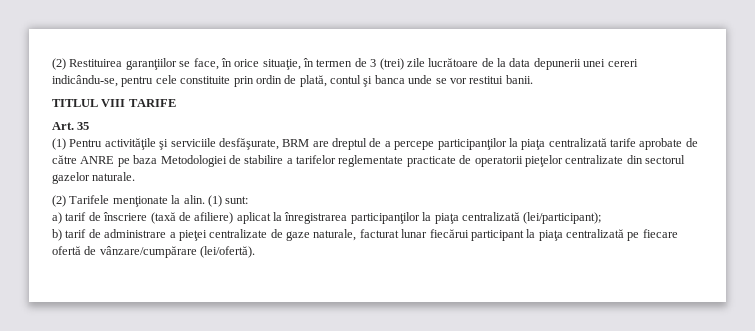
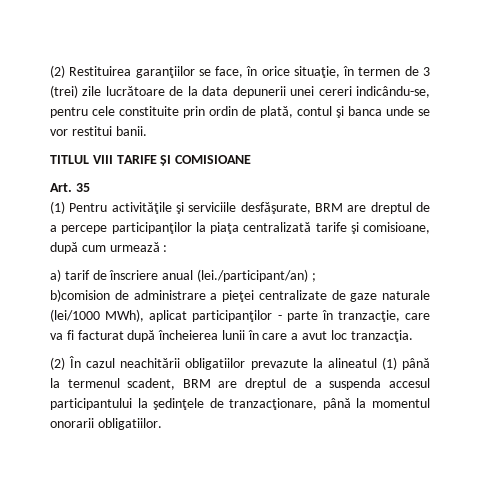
(176, 103) none -> [160,155,252,166] ȘI COMISIOANE
[639,138,698,150] [52,155,685,167] [52,172,136,184] [52,195,249,207] [52,212,602,224] [52,229,87,241] aprobate de către ANRE pe baza Metodologiei de stabilire a tarifelor reglementate practicate de operatorii pieţelor centralizate din sectorul gazelor naturale. // (2) Tarifele menţionate la alin. (1) sunt: // a) tarif de înscriere (taxă de afiliere) aplicat la înregistrarea participanţilor la piaţa centralizată (lei/participant); // b) tarif -> [350,222,430,234] [50,242,168,254] [50,269,316,282] [50,289,110,302] şi comisioane, după cum urmează : // a) tarif de înscriere anual (lei./participant/an) ; // b)comision
[313,229,678,241] [52,246,256,258] naturale, facturat lunar fiecărui participant la piaţa centralizată pe fiecare ofertă de vânzare/cumpărare (lei/ofertă). -> [382,290,430,300] [50,309,430,322] [50,330,413,342] [50,356,430,370] [50,378,430,390] [50,398,430,410] [50,418,162,430] naturale (lei/1000 MWh), aplicat participanţilor - parte în tranzacţie, care va fi facturat după încheierea lunii în care a avut loc tranzacţia. // (2) În cazul neachitării obligatiilor prevazute la alineatul (1) până la termenul scadent, BRM are dreptul de a suspenda accesul participantului la şedinţele de tranzacţionare, până la momentul onorarii obligatiilor.

